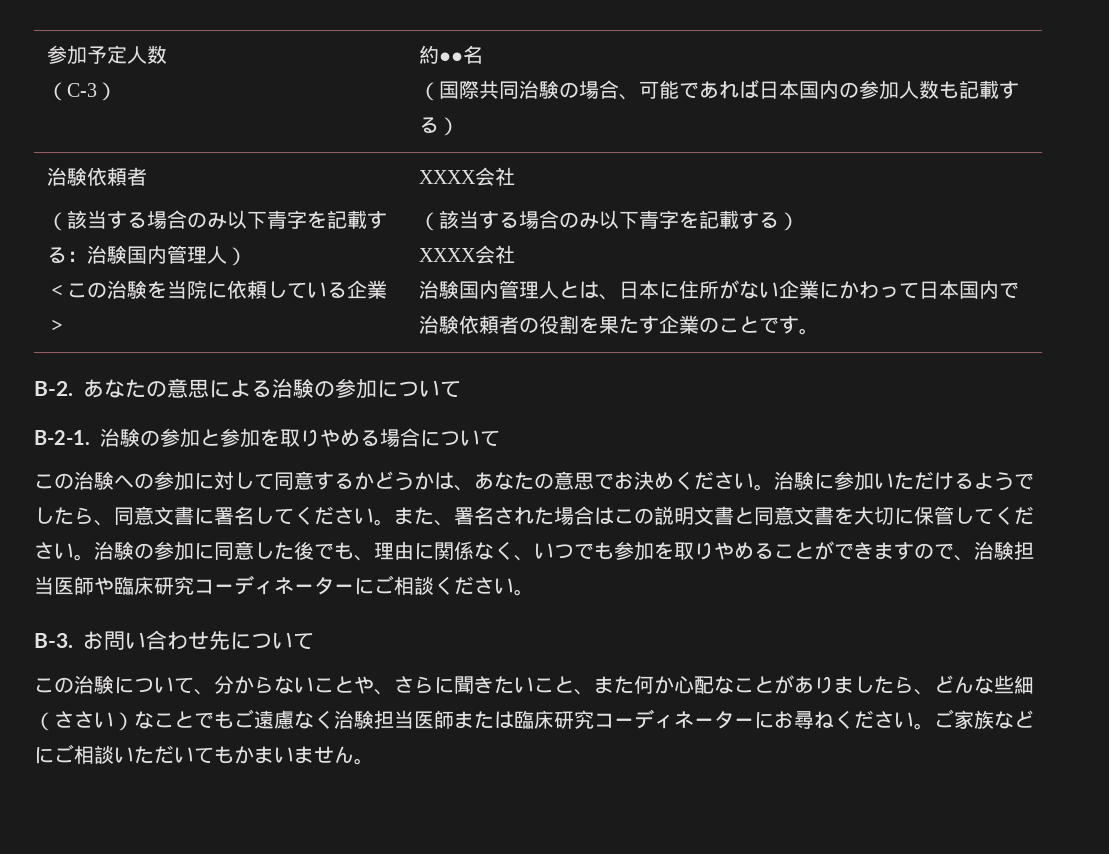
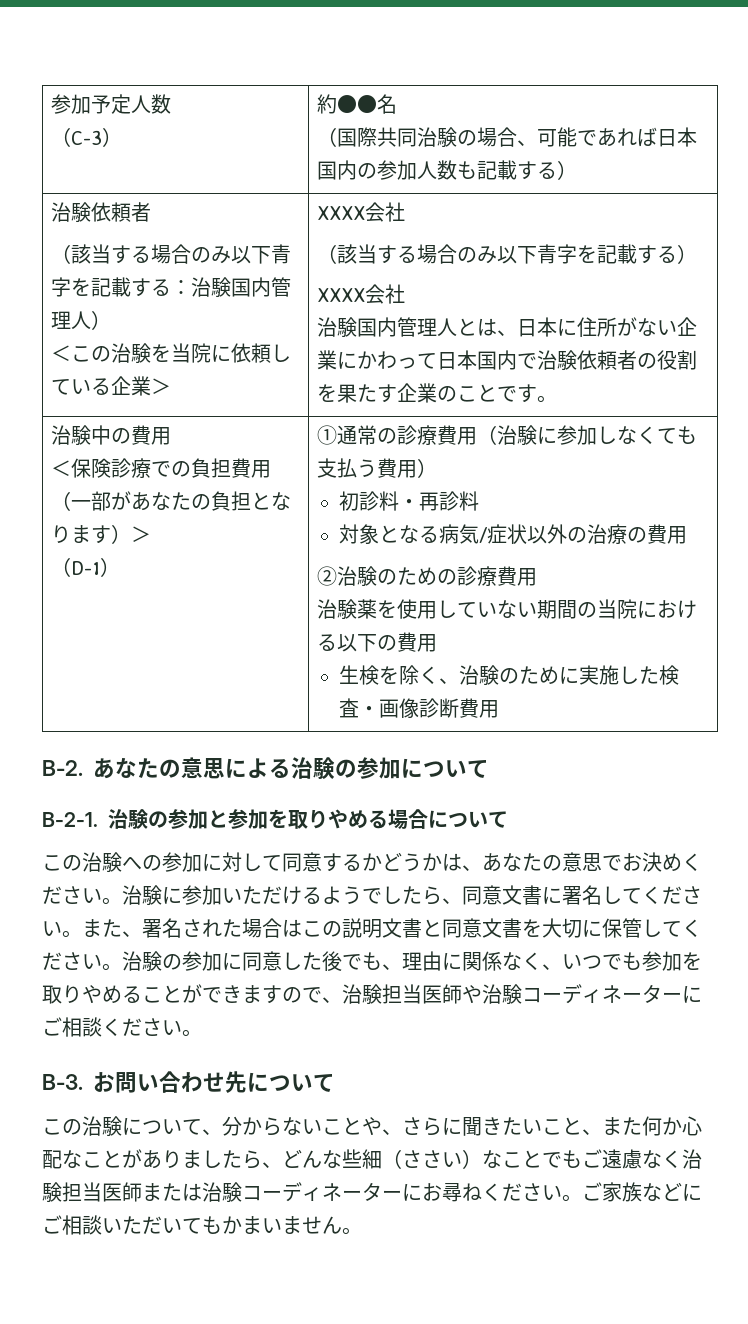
(819, 331) none -> [51,425,172,446] [51,458,272,478] [51,491,292,511] [51,524,152,544] [51,557,121,577] [317,425,698,446] [317,458,438,478] [339,491,480,511] [339,524,688,544] [317,566,538,587] [317,599,698,620] [317,632,438,652] [339,665,680,686] [339,698,500,718] // 治験中の費用 // ＜保険診療での負担費用（一部があなたの負担となります）＞ // （D-1） | ①通常の診療費用（治験に参加しなくても支払う費用） // 初診料・再診料 // 対象となる病気/症状以外の治療の費用 // ②治験のための診療費用 // 治験薬を使用していない期間の当院における以下の費用 // 生検を除く、治験のために実施した検査・画像診断費用
[114,576,194,595] 臨床研究 -> [482,984,522,1005] 治験
[514,710,594,729] 臨床研究 -> [202,1182,242,1203] 治験

